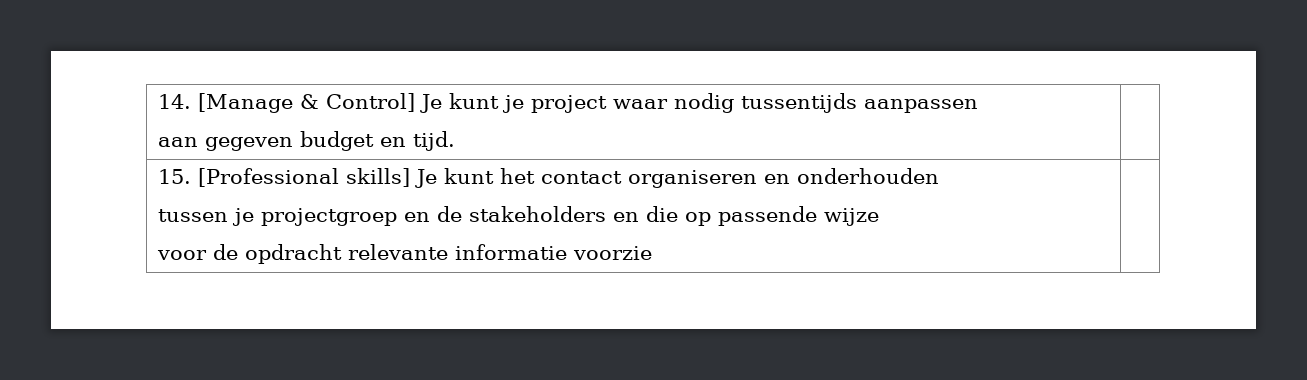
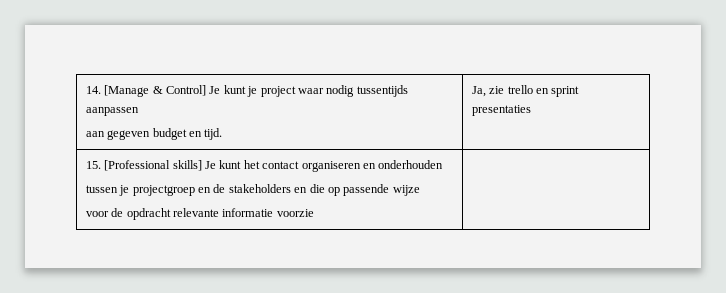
(456, 141) none -> [471,85,580,97] [471,105,531,116] Ja, zie trello en sprint presentaties

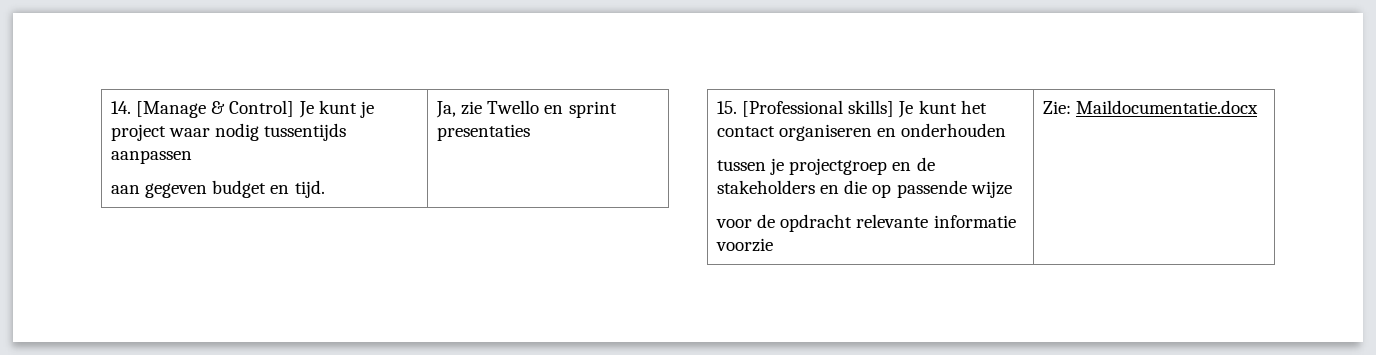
[507,85,533,94] trello -> [487,100,540,114] Twello
(314, 213) none -> [1043,100,1259,114] Zie: Maildocumentatie.docx

